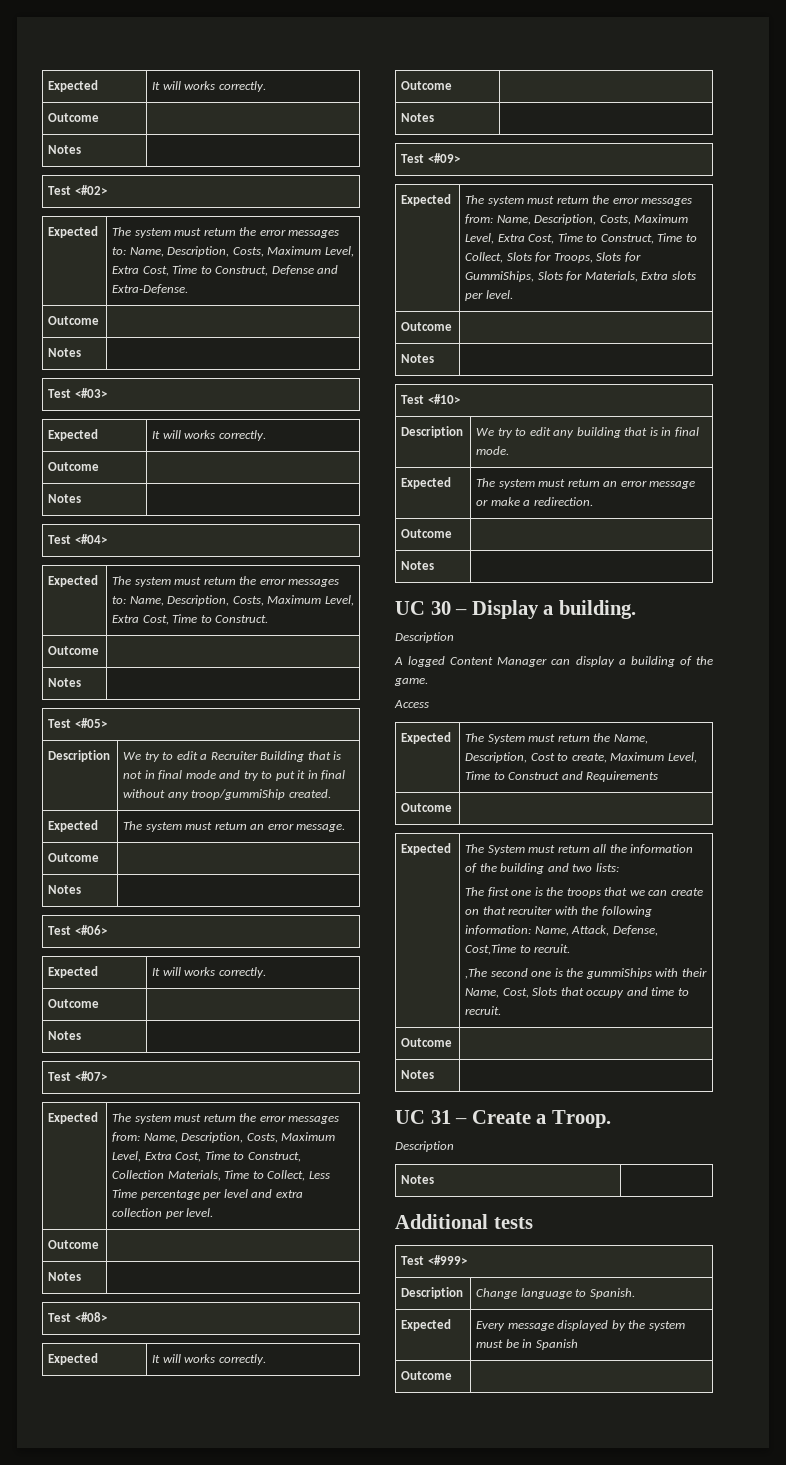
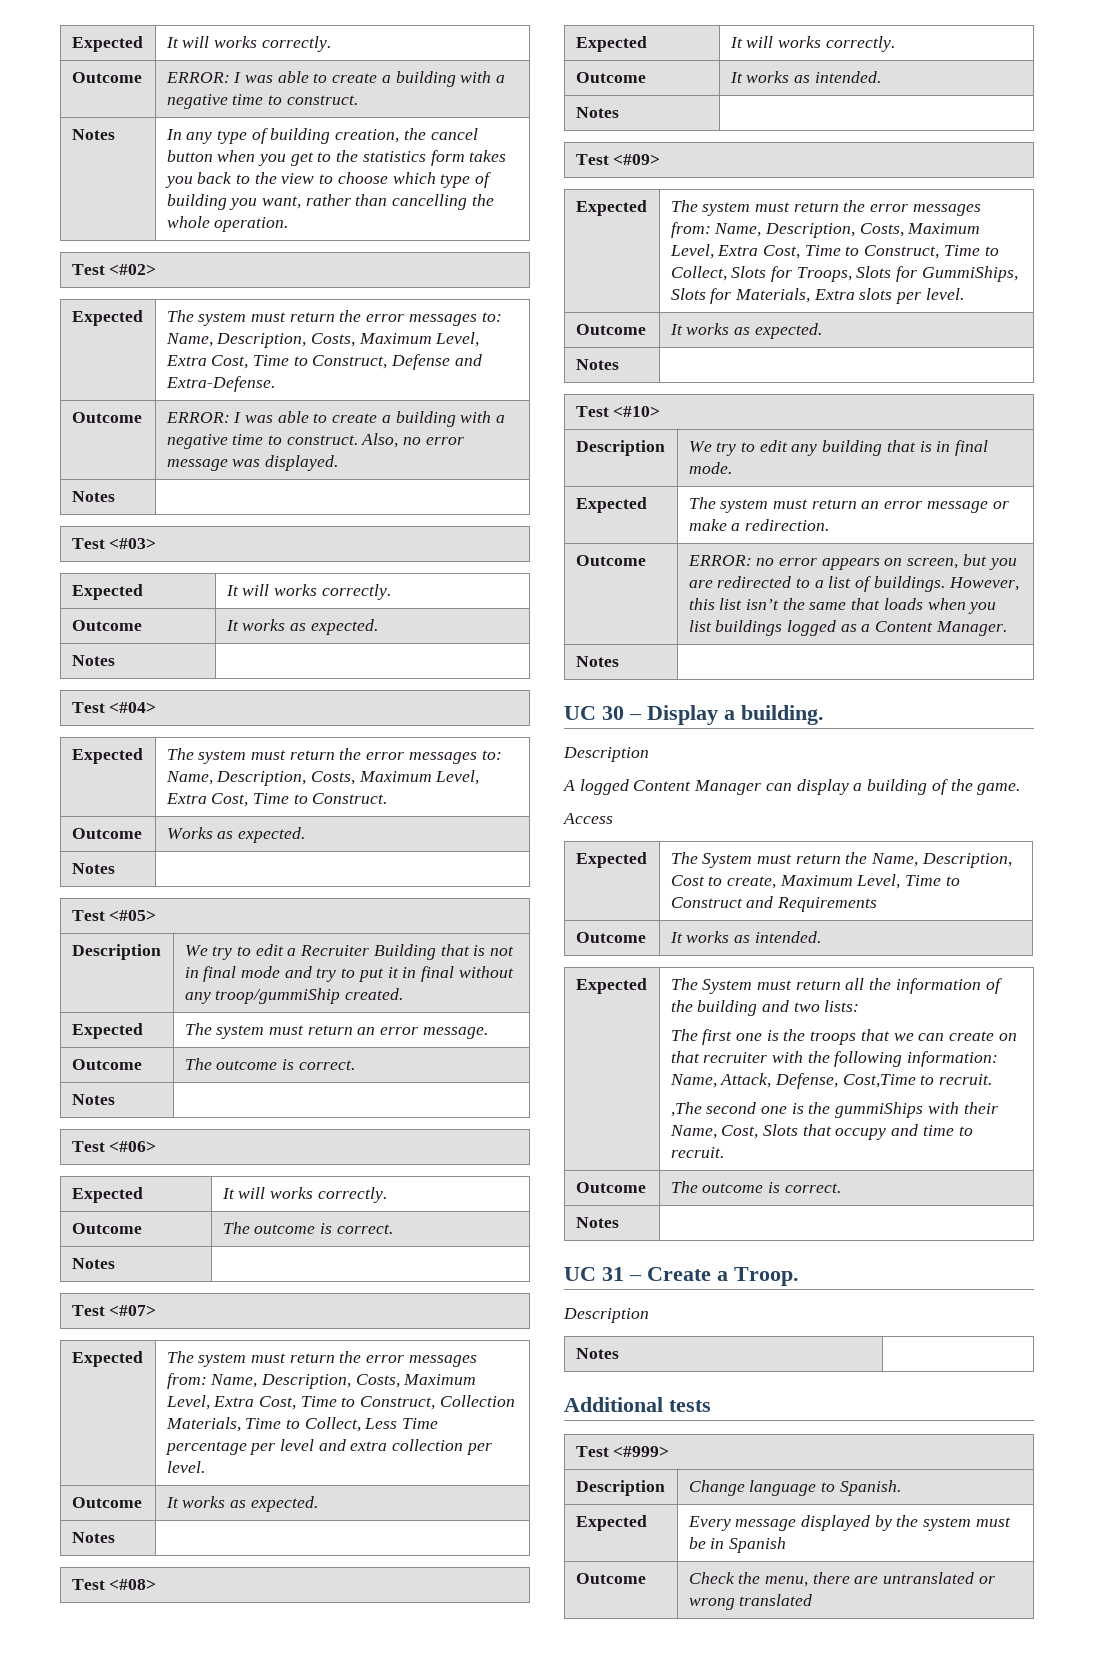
[48,80,99,92] [152,81,266,92] [48,113,100,122] [48,145,82,154] Expected | It will works correctly. // Outcome | // Notes | -> [71,36,143,52] [165,36,331,52] [71,72,142,83] [165,71,506,87] [166,94,358,109] [71,129,115,140] [165,128,478,144] [166,150,507,166] [164,172,492,188] [166,194,494,210] [166,216,289,232] Expected | It will works correctly. // Outcome | ERROR: I was able to create a building with a negative time to construct. // Notes | In any type of building creation, the cancel button when you get to the statistics form takes you back to the view to choose which type of building you want, rather than cancelling the whole operation.
(100, 320) none -> [165,411,506,427] [166,433,464,449] [166,455,338,471] ERROR: I was able to create a building with a negative time to construct. Also, no error message was displayed.
(100, 466) none -> [225,619,378,635] It works as expected.
(100, 650) none -> [166,827,305,843] Works as expected.
(100, 857) none -> [184,1058,355,1070] The outcome is correct.
(100, 1003) none -> [222,1222,393,1234] The outcome is correct.
(100, 1244) none -> [165,1496,318,1512] It works as expected.
(453, 85) none -> [729,71,881,83] It works as intended.
(453, 326) none -> [669,323,822,339] It works as expected.
(453, 533) none -> [687,554,1017,570] [688,576,1019,592] [688,598,997,614] [688,620,1007,636] ERROR: no error appears on screen, but you are redirected to a list of buildings. However, this list isn’t the same that loads when you list buildings logged as a Content Manager.
(453, 807) none -> [669,931,821,943] It works as intended.
(453, 1042) none -> [670,1181,841,1193] The outcome is correct.
(453, 1375) none -> [688,1572,995,1587] [688,1594,813,1610] Check the menu, there are untranslated or wrong translated

